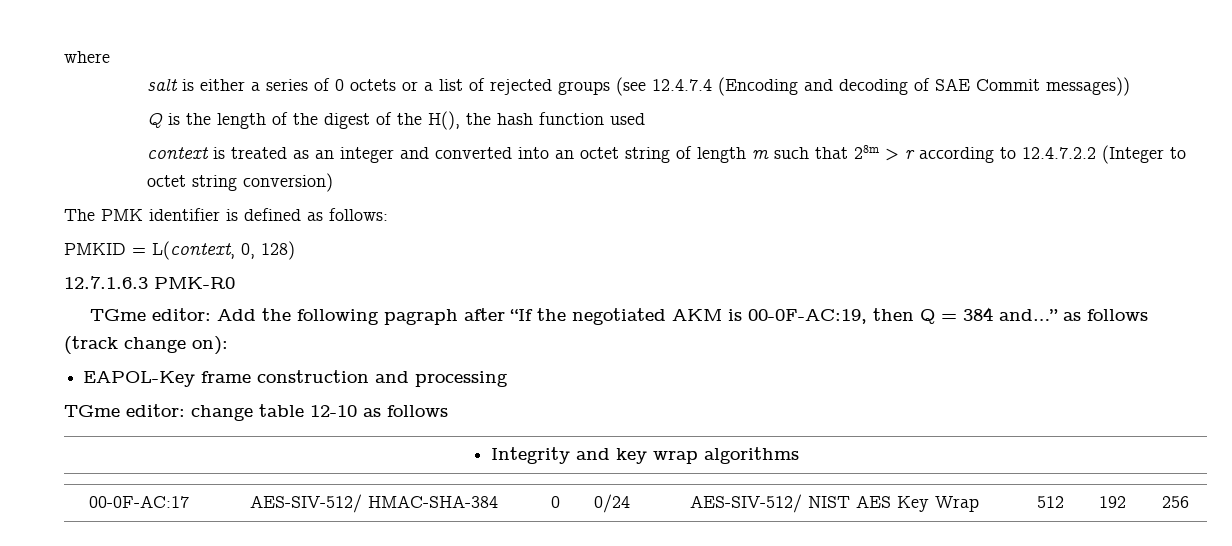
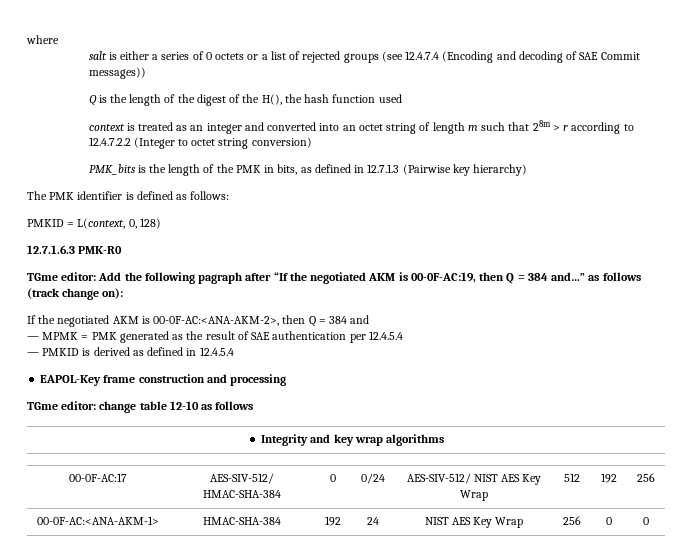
(333, 182) none -> [88,164,528,176] // PMK_bits is the length of the PMK in bits, as defined in 12.7.1.3 (Pairwise key hierarchy)
(228, 345) none -> [27,315,370,327] [27,331,403,343] [27,347,234,356] // If the negotiated AKM is 00-0F-AC:<ANA-AKM-2>, then Q = 384 and // — MPMK = PMK generated as the result of SAE authentication per 12.4.5.4 // — PMKID is derived as defined in 12.4.5.4
(1189, 502) none -> [37,516,159,525] [202,517,281,525] [324,516,341,526] [366,517,379,525] [424,517,524,528] [563,516,581,525] [605,517,612,525] [642,517,649,525] // 00-0F-AC:<ANA-AKM-1> | HMAC-SHA-384 | 192 | 24 | NIST AES Key Wrap | 256 | 0 | 0

